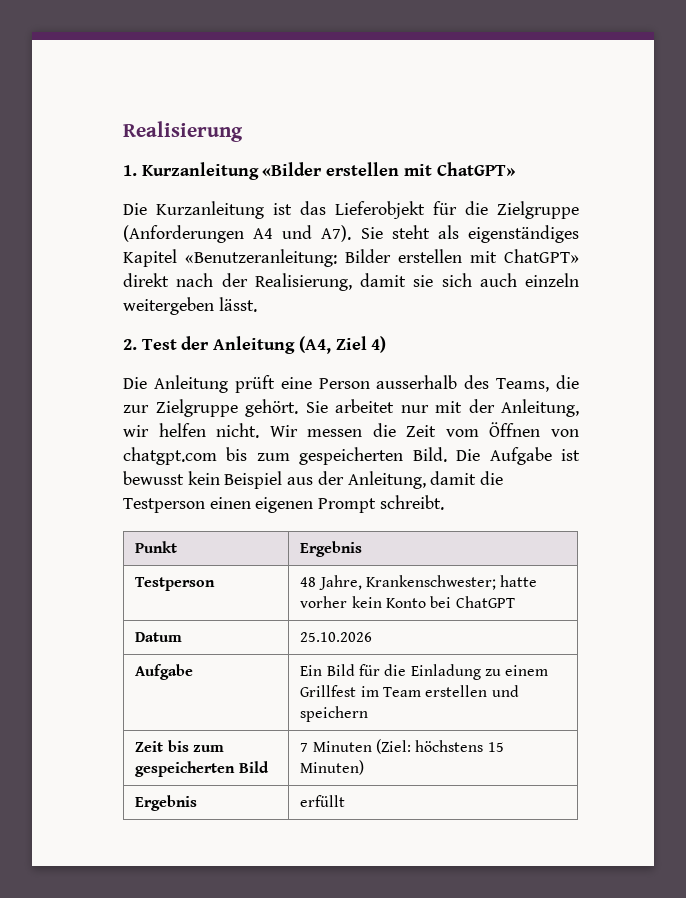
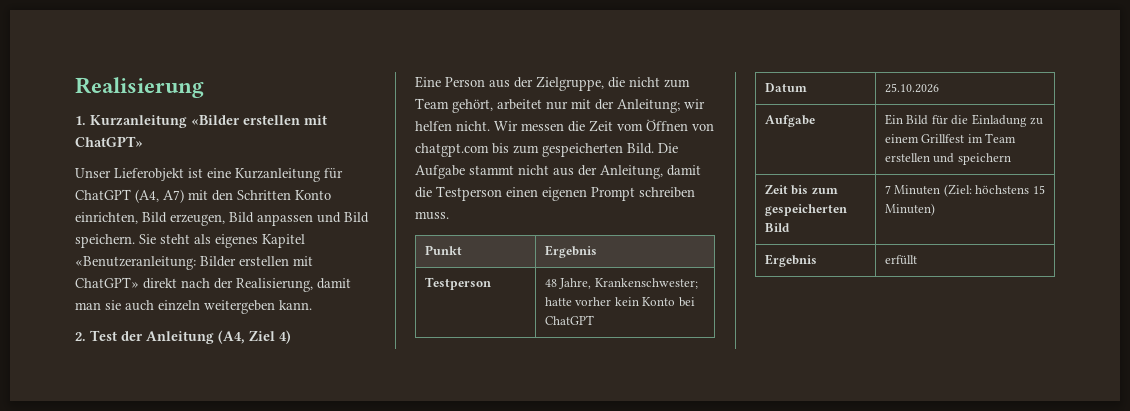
[123,201,579,219] [123,225,352,243] Die Kurzanleitung ist das Lieferobjekt für die Zielgruppe (Anforderungen A4 und A7). -> [75,168,343,182] [75,189,331,203] [75,212,369,226] [75,234,135,248] Unser Lieferobjekt ist eine Kurzanleitung für ChatGPT (A4, A7) mit den Schritten Konto einrichten, Bild erzeugen, Bild anpassen und Bild speichern.
[468,225,579,243] eigenständiges -> [215,234,258,248] eigenes
[413,273,472,287] sie sich -> [75,300,121,310] man sie
[218,297,257,312] lässt. -> [279,300,312,310] kann.
[123,375,579,393] [123,399,328,417] Die Anleitung prüft eine Person ausserhalb des Teams, die zur Zielgruppe gehört. Sie -> [415,76,690,91] [415,98,493,113] Eine Person aus der Zielgruppe, die nicht zum Team gehört,
[501,399,579,417] Anleitung, -> [617,99,680,113] Anleitung;
[561,449,580,461] [123,471,283,489] ist bewusst kein Beispiel -> [469,165,549,175] stammt nicht
[379,495,444,510] schreibt. -> [639,187,695,198] [415,211,449,220] schreiben muss.

